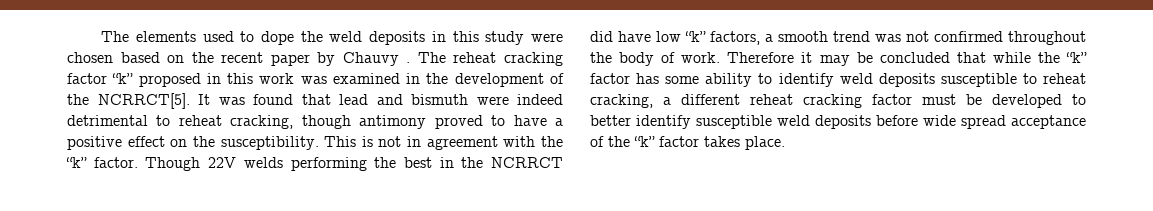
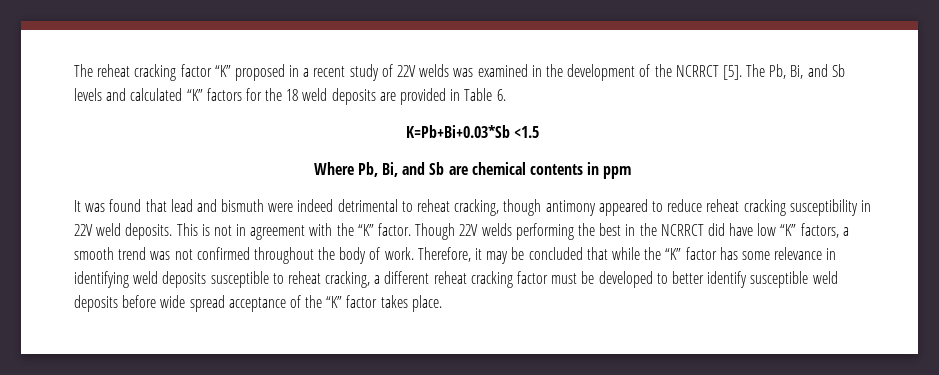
[101,31,563,45] [67,52,563,66] [67,73,134,84] The elements used to dope the weld deposits in this study were chosen based on the recent paper by Chauvy . The reheat cracking factor “k” -> [74,64,231,81] The reheat cracking factor “K”
[227,73,295,84] this work -> [303,64,450,81] a recent study of 22V welds
[97,93,190,109] NCRRCT[5]. -> [675,64,845,80] [74,88,506,105] [405,125,540,138] [313,162,632,179] NCRRCT [5]. The Pb, Bi, and Sb levels and calculated “K” factors for the 18 weld deposits are provided in Table 6. // K=Pb+Bi+0.03*Sb <1.5 // Where Pb, Bi, and Sb are chemical contents in ppm //
[434,115,564,129] [67,136,319,150] proved to have a positive effect on the susceptibility. -> [598,199,871,216] [74,223,173,240] appeared to reduce reheat cracking susceptibility in 22V weld deposits.
[66,157,87,168] “k” -> [357,224,374,236] “K”
[685,31,706,42] “k” -> [780,224,797,236] “K”
[727,52,795,63] Therefore -> [417,247,471,262] Therefore,
[1066,52,1087,63] “k” -> [665,248,682,260] “K”
[705,73,834,87] ability to identify -> [774,247,837,260] [74,271,129,288] relevance in identifying
[634,136,655,147] “k” -> [326,296,343,308] “K”

